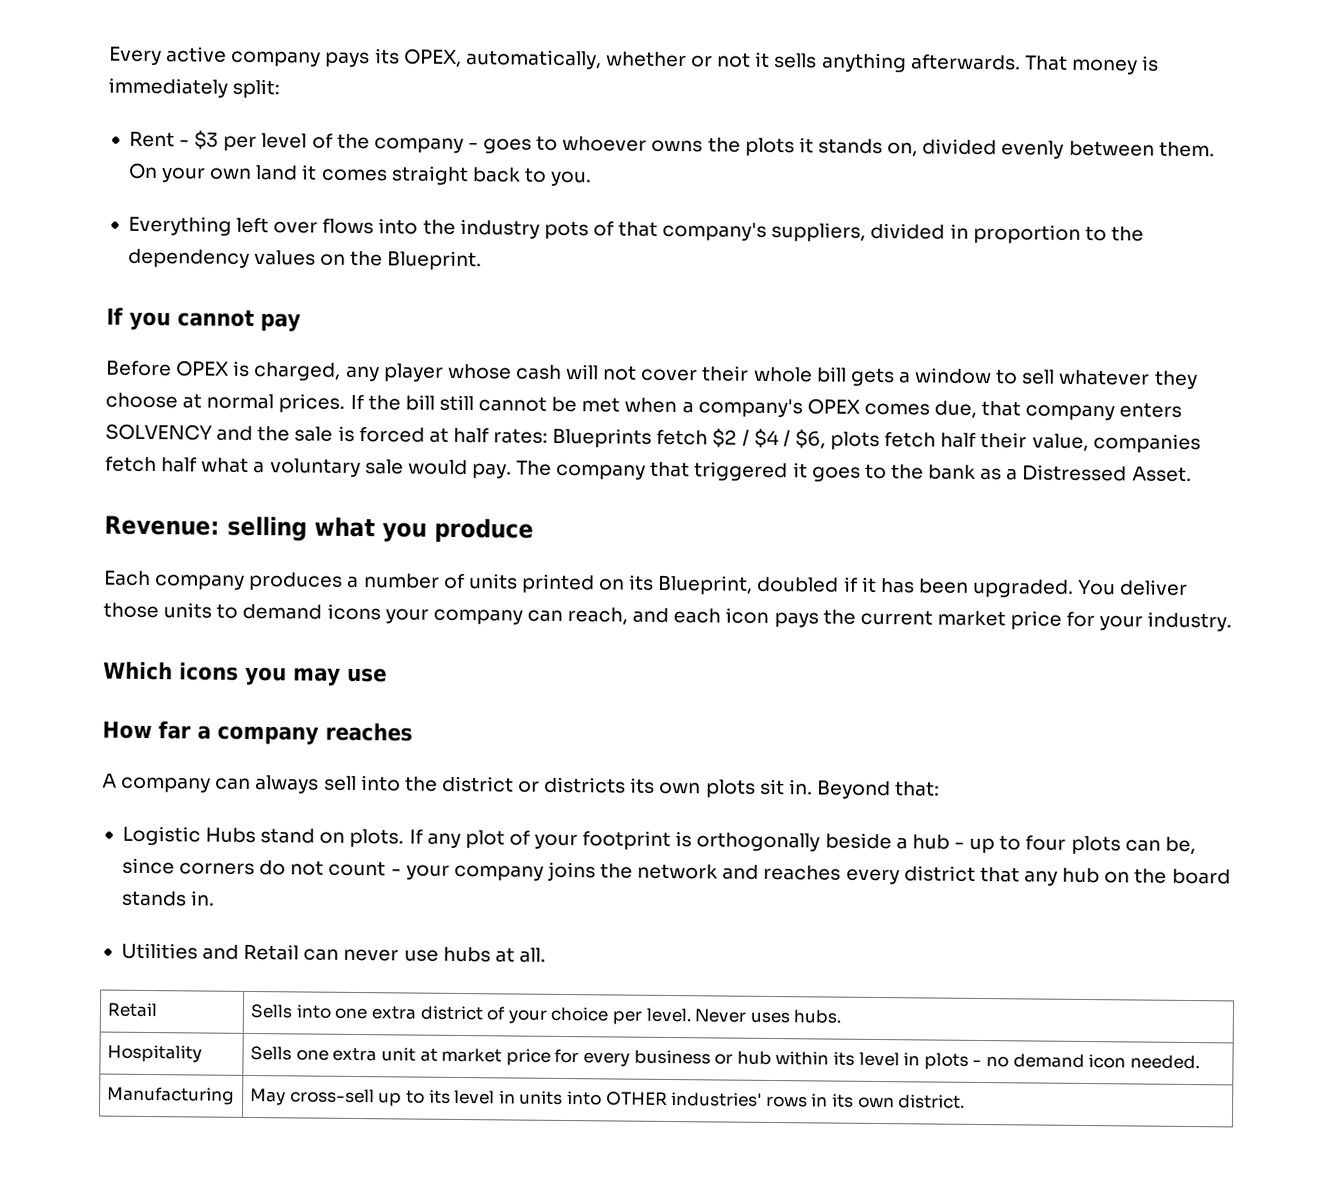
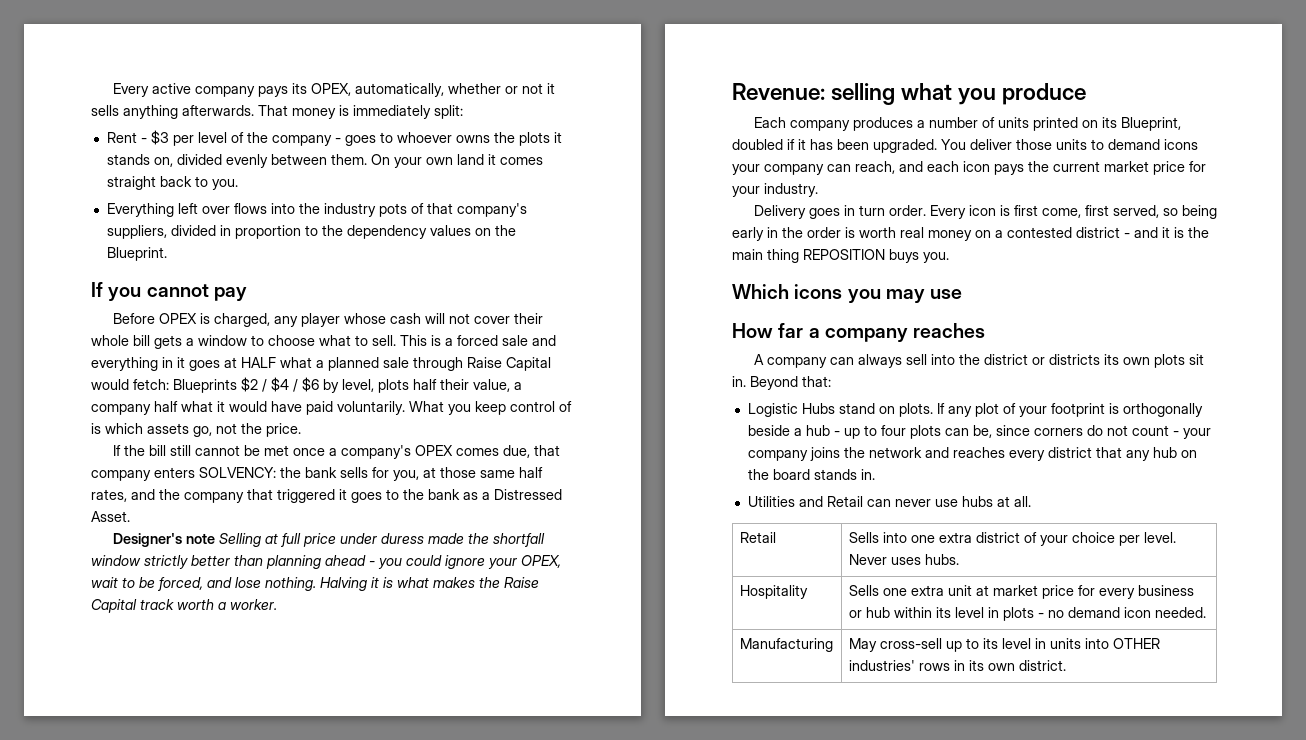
[1021,369,1198,390] [105,392,346,413] sell whatever they choose at normal prices. -> [268,335,556,346] [91,357,551,371] [91,377,522,393] [91,401,572,415] [91,423,301,437] choose what to sell. This is a forced sale and everything in it goes at HALF what a planned sale through Raise Capital would fetch: Blueprints $2 / $4 / $6 by level, plots half their value, a company half what it would have paid voluntarily. What you keep control of is which assets go, not the price. //
[624,397,678,414] when -> [293,448,326,456] once
[105,423,1201,454] [105,456,553,479] SOLVENCY and the sale is forced at half rates: Blueprints fetch $2 / $4 / $6, plots fetch half their value, companies fetch half what a voluntary sale would pay. The -> [199,467,543,481] [91,489,180,502] SOLVENCY: the bank sells for you, at those same half rates, and the
(1192, 474) none -> [113,533,546,547] [91,555,561,569] [91,577,539,591] [91,599,277,613] // Designer's note Selling at full price under duress made the shortfall window strictly better than planning ahead - you could ignore your OPEX, wait to be forced, and lose nothing. Halving it is what makes the Raise Capital track worth a worker.
(1233, 621) none -> [754,205,1218,219] [732,227,1209,241] [732,249,949,263] // Delivery goes in turn order. Every icon is first come, first served, so being early in the order is worth real money on a contested district - and it is the main thing REPOSITION buys you.

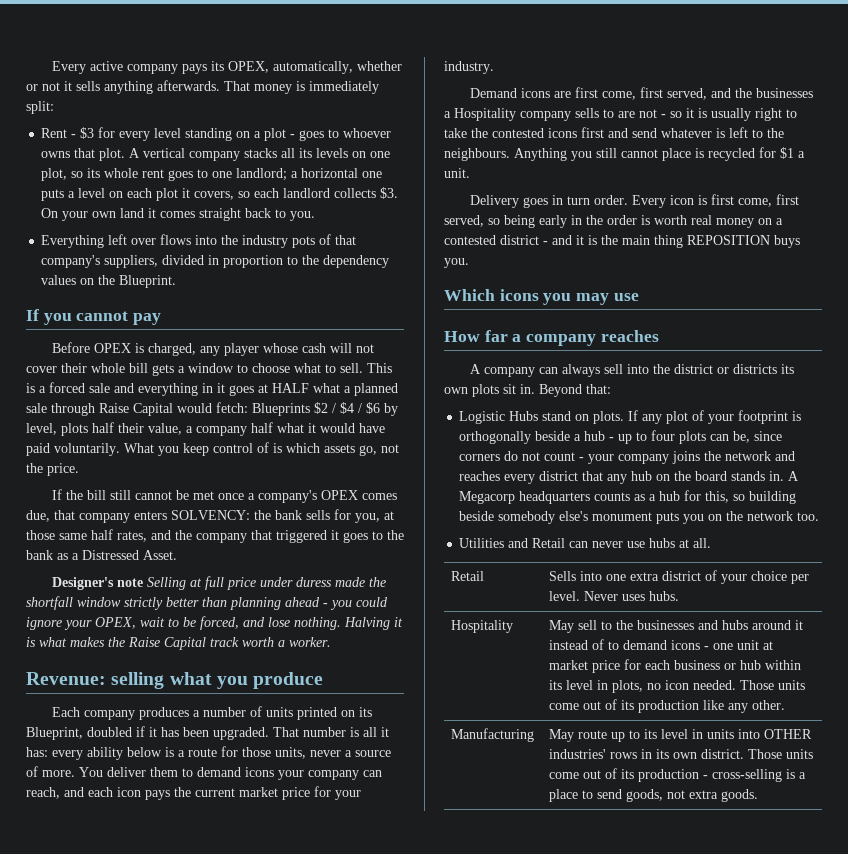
[172,132,332,146] per level of the company -> [98,127,287,141] for every level standing on a plot
[493,132,562,146] [106,154,367,168] the plots it stands on, divided evenly between them. -> [74,148,391,161] [41,168,383,181] [41,187,399,201] that plot. A vertical company stacks all its levels on one plot, so its whole rent goes to one landlord; a horizontal one puts a level on each plot it covers, so each landlord collects $3.
[941,139,1087,150] You deliver those units -> [273,727,389,737] [26,746,391,760] [26,766,178,777] That number is all it has: every ability below is a route for those units, never a source of more. You deliver them
(818, 190) none -> [470,87,814,100] [444,108,797,121] [444,127,784,138] [444,147,805,161] [444,168,470,178] // Demand icons are first come, first served, and the businesses a Hospitality company sells to are not - so it is usually right to take the contested icons first and send whatever is left to the neighbours. Anything you still cannot place is recycled for $1 a unit.
(875, 474) none -> [788,471,800,481] [459,490,797,504] [459,511,820,524] A Megacorp headquarters counts as a hub for this, so building beside somebody else's monument puts you on the network too.
[848,585,944,596] Sells one extra -> [549,620,804,633] [549,639,734,650] May sell to the businesses and hubs around it instead of to demand icons - one
[1098,588,1135,599] every -> [645,660,671,670] each
[1002,607,1206,621] plots - no demand icon needed. -> [612,680,806,693] [549,699,786,713] plots, no icon needed. Those units come out of its production like any other.
[879,638,942,649] cross-sell -> [578,730,608,739] route
(1066, 665) none -> [748,749,814,759] [549,768,807,782] [549,789,759,802] Those units come out of its production - cross-selling is a place to send goods, not extra goods.

